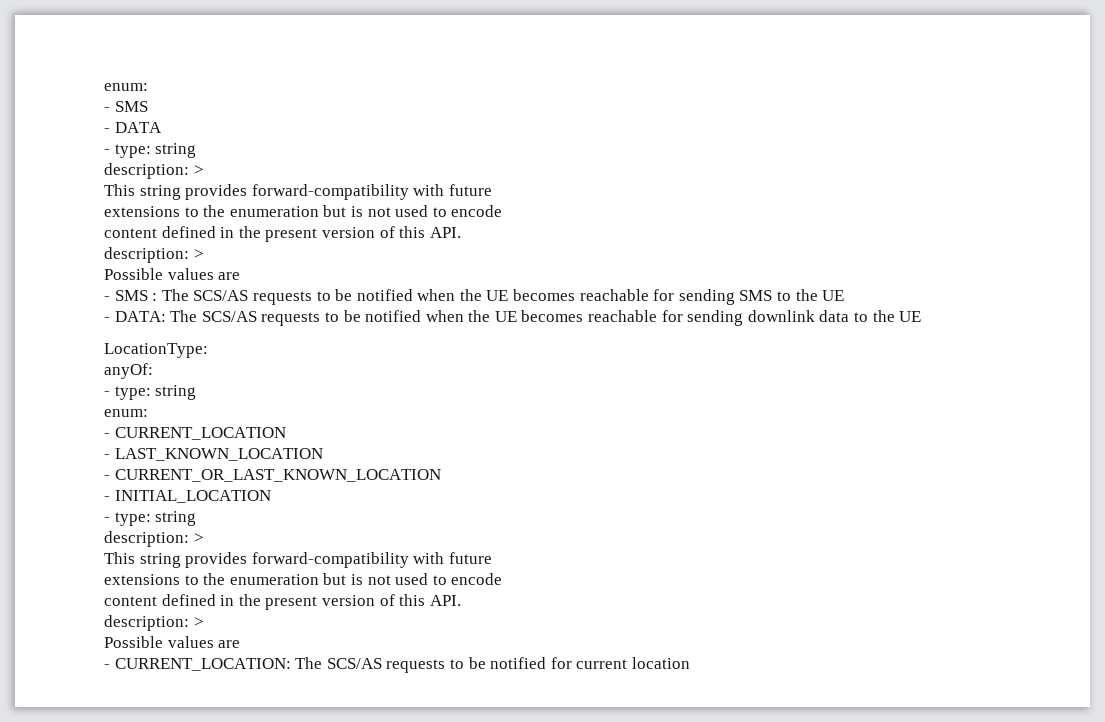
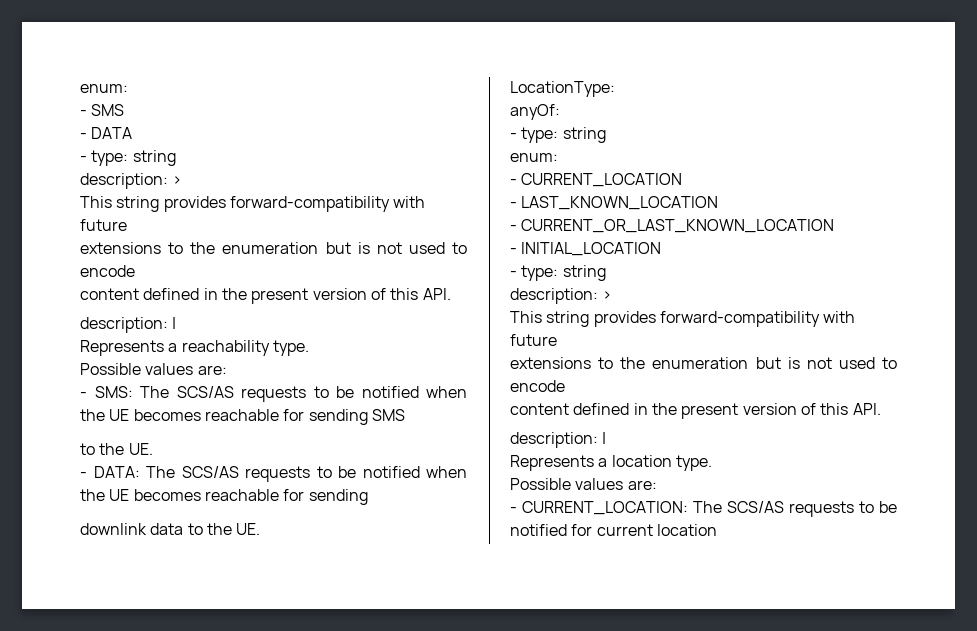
[193,249,204,259] [104,268,241,280] [104,290,158,301] > // Possible values are // - SMS : -> [172,317,177,329] [80,340,309,356] [80,363,227,375] [80,386,133,398] | // Represents a reachability type. // Possible values are: // - SMS:
[777,289,845,301] to the UE -> [80,443,153,455] // to the UE.
(744, 318) none -> (368, 497) //
[899,311,922,322] UE -> [236,523,261,535] UE.
[193,617,204,627] [104,636,241,648] > // Possible values are -> [602,432,607,444] [510,455,712,471] [510,478,657,490] | // Represents a location type. // Possible values are:

